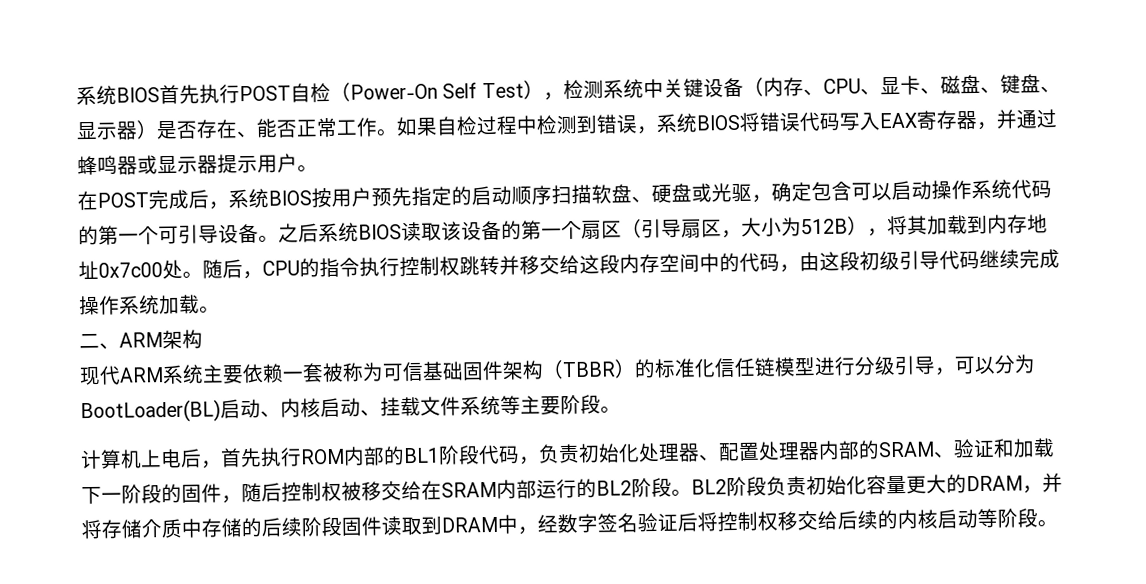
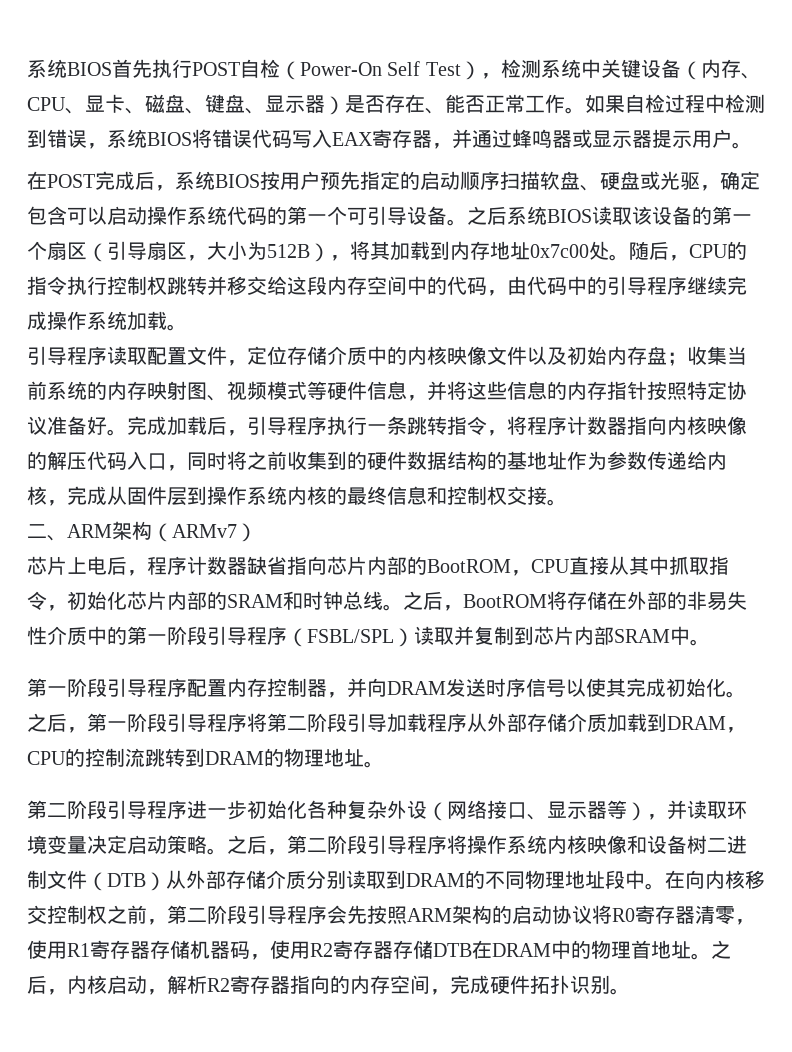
[819,250,980,271] 这段初级引导代码 -> [527,276,687,295] 代码中的引导程序
[79,329,203,350] [79,354,1036,386] [80,394,621,424] [80,438,1055,470] [81,472,1063,505] [81,508,1038,540] 二、ARM架构 // 现代ARM系统主要依赖一套被称为可信基础固件架构（TBBR）的标准化信任链模型进行分级引导，可以分为BootLoader(BL)启动、内核启动、挂载文件系统等主要阶段。 // 计算机上电后，首先执行ROM内部的BL1阶段代码，负责初始化处理器、配置处理器内部的SRAM、验证和加载下一阶段的固件，随后控制权被移交给在SRAM内部运行的BL2阶段。BL2阶段负责初始化容量更大的DRAM，并将存储介质中存储的后续阶段固件读取到DRAM中，经数字签名验证后将控制权移交给后续的内核启动等阶段 -> [27,346,747,366] [27,381,747,401] [27,416,747,436] [27,451,727,471] [27,486,567,506] [27,521,257,542] [27,556,729,576] [27,591,747,611] [27,626,710,647] [27,678,746,698] [27,713,746,733] [27,748,384,768] [27,800,747,821] [27,835,747,855] [27,870,765,891] [27,905,755,925] [27,940,731,960] [27,975,610,995] 引导程序读取配置文件，定位存储介质中的内核映像文件以及初始内存盘；收集当前系统的内存映射图、视频模式等硬件信息，并将这些信息的内存指针按照特定协议准备好。完成加载后，引导程序执行一条跳转指令，将程序计数器指向内核映像的解压代码入口，同时将之前收集到的硬件数据结构的基地址作为参数传递给内核，完成从固件层到操作系统内核的最终信息和控制权交接。 // 二、ARM架构（ARMv7） // 芯片上电后，程序计数器缺省指向芯片内部的BootROM，CPU直接从其中抓取指令，初始化芯片内部的SRAM和时钟总线。之后，BootROM将存储在外部的非易失性介质中的第一阶段引导程序（FSBL/SPL）读取并复制到芯片内部SRAM中。 // 第一阶段引导程序配置内存控制器，并向DRAM发送时序信号以使其完成初始化。之后，第一阶段引导程序将第二阶段引导加载程序从外部存储介质加载到DRAM，CPU的控制流跳转到DRAM的物理地址。 // 第二阶段引导程序进一步初始化各种复杂外设（网络接口、显示器等），并读取环境变量决定启动策略。之后，第二阶段引导程序将操作系统内核映像和设备树二进制文件（DTB）从外部存储介质分别读取到DRAM的不同物理地址段中。在向内核移交控制权之前，第二阶段引导程序会先按照ARM架构的启动协议将R0寄存器清零，使用R1寄存器存储机器码，使用R2寄存器存储DTB在DRAM中的物理首地址。之后，内核启动，解析R2寄存器指向的内存空间，完成硬件拓扑识别

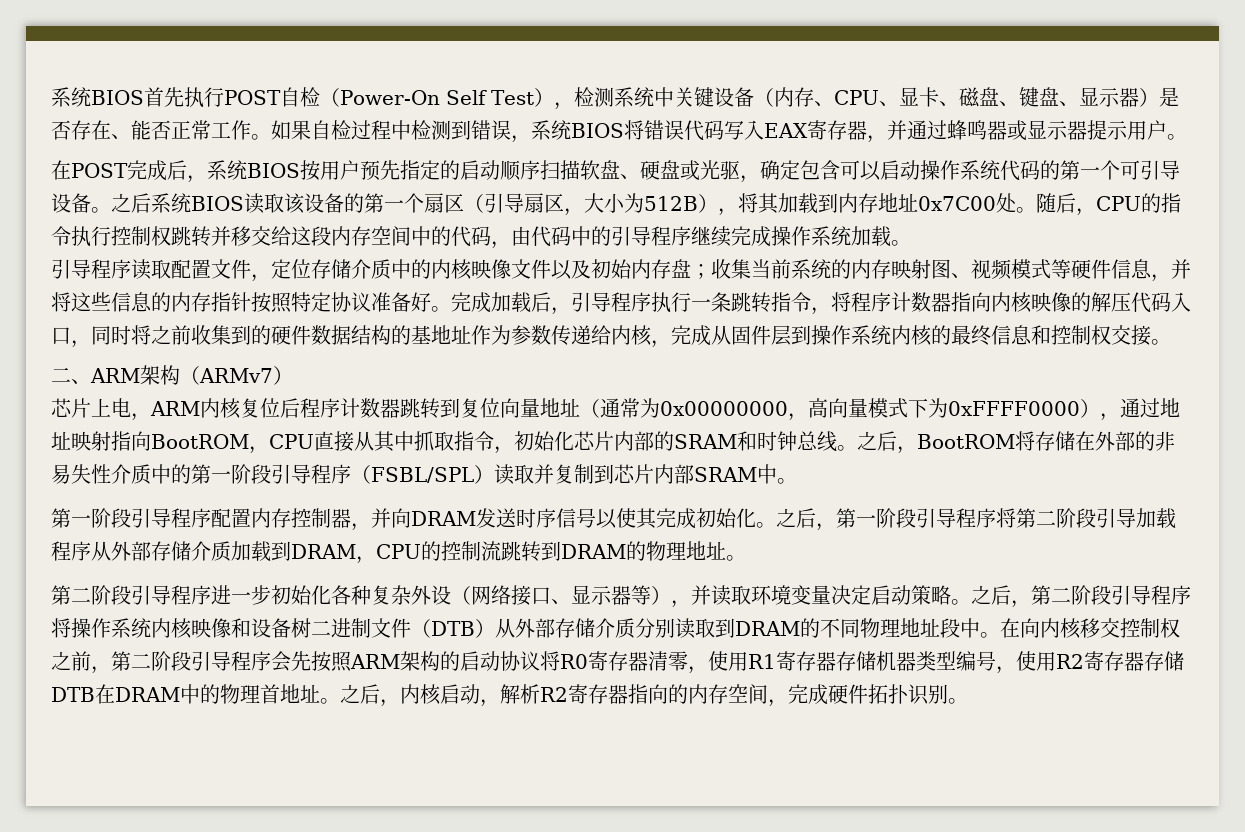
[530,244,589,258] 0x7c00 -> [918,196,996,211] 0x7C00
[107,556,427,576] 后，程序计数器缺省指向芯片内部的 -> [131,398,1180,421] [51,431,151,451] ，ARM内核复位后程序计数器跳转到复位向量地址（通常为0x00000000，高向量模式下为0xFFFF0000），通过地址映射指向
[230,941,250,959] 码 -> [916,651,996,671] 类型编号

